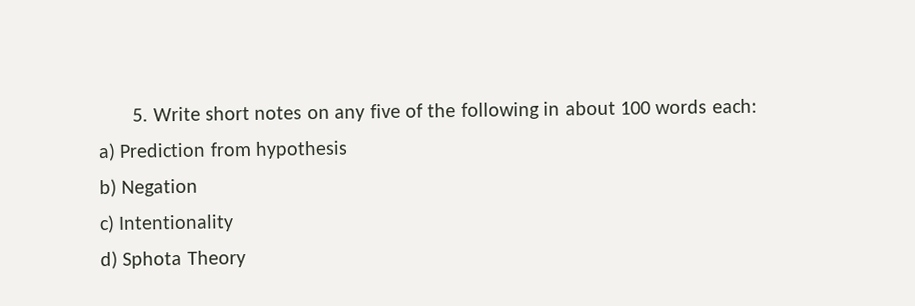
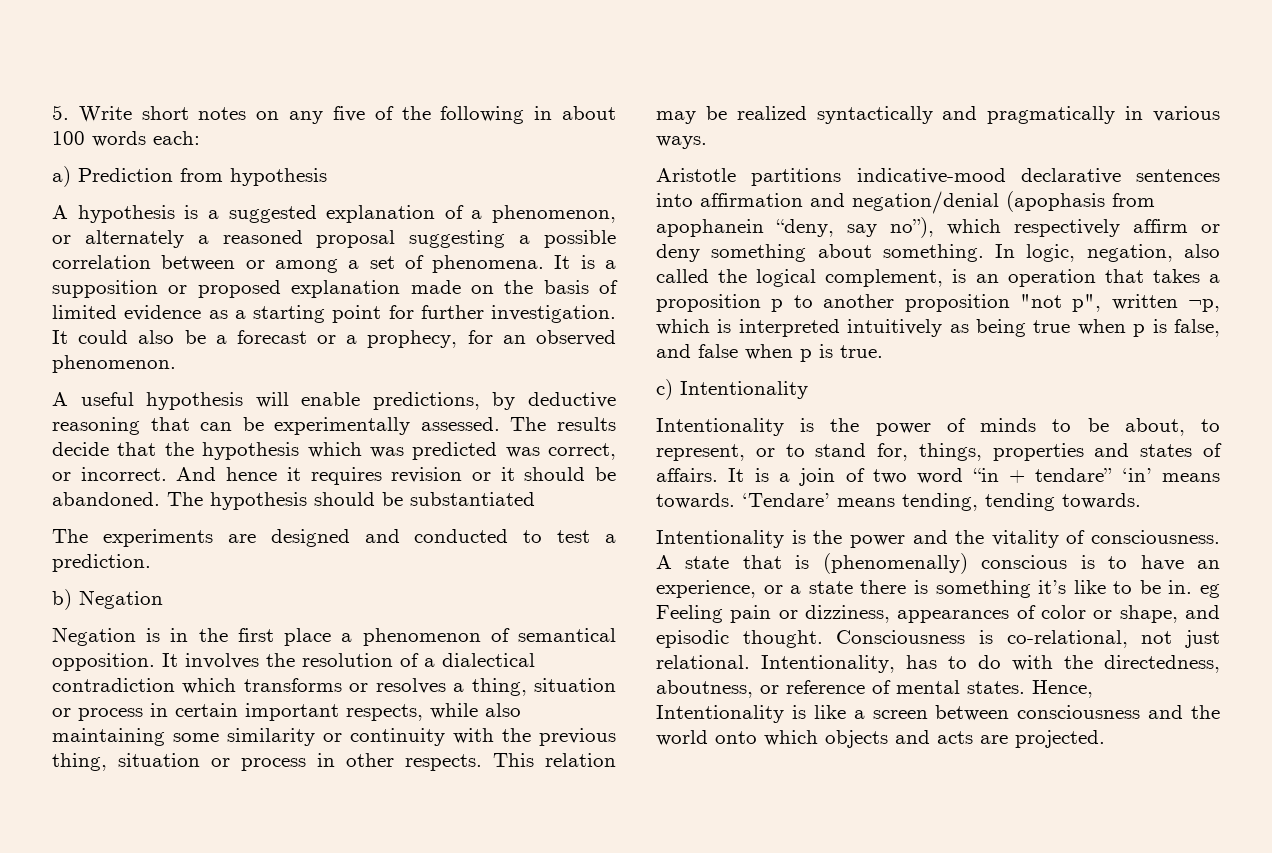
[99,178,199,198] [99,214,235,234] [100,250,246,270] b) Negation // c) Intentionality // d) Sphota Theory -> [52,205,616,223] [52,230,616,248] [52,255,616,273] [52,280,618,298] [52,305,616,323] [52,330,616,348] [52,355,176,373] [52,392,616,410] [52,417,616,435] [52,442,616,460] [52,467,616,485] [52,492,535,510] [52,529,616,547] [52,554,151,572] [52,589,163,610] [52,627,616,646] [52,653,535,671] [52,678,616,696] [52,703,521,721] [52,728,616,746] [52,753,616,771] [656,106,1220,124] [656,136,707,149] [656,168,1220,186] [656,191,1155,214] [656,217,1220,238] [656,244,1220,262] [656,269,1220,287] [656,294,1220,312] [656,319,1220,337] [656,344,883,362] [656,379,808,400] [656,418,1220,436] [656,443,1222,461] [656,468,1220,486] [656,493,1141,511] [656,530,1220,548] [656,553,1220,574] [656,580,1220,598] [656,605,1220,623] [656,630,1220,648] [656,655,1220,673] [656,680,1093,698] [656,705,1220,723] [656,730,1105,748] A hypothesis is a suggested explanation of a phenomenon, or alternately a reasoned proposal suggesting a possible correlation between or among a set of phenomena. It is a supposition or proposed explanation made on the basis of limited evidence as a starting point for further investigation. It could also be a forecast or a prophecy, for an observed phenomenon. // A useful hypothesis will enable predictions, by deductive reasoning that can be experimentally assessed. The results decide that the hypothesis which was predicted was correct, or incorrect. And hence it requires revision or it should be abandoned. The hypothesis should be substantiated // The experiments are designed and conducted to test a prediction. // b) Negation // Negation is in the first place a phenomenon of semantical opposition. It involves the resolution of a dialectical contradiction which transforms or resolves a thing, situation or process in certain important respects, while also maintaining some similarity or continuity with the previous thing, situation or process in other respects. This relation may be realized syntactically and pragmatically in various ways. // Aristotle partitions indicative-mood declarative sentences into affirmation and negation/denial (apophasis from apophanein “deny, say no”), which respectively affirm or deny something about something. In logic, negation, also called the logical complement, is an operation that takes a proposition p to another proposition "not p", written ¬p, which is interpreted intuitively as being true when p is false, and false when p is true. // c) Intentionality // Intentionality is the power of minds to be about, to represent, or to stand for, things, properties and states of affairs. It is a join of two word “in + tendare” ‘in’ means towards. ‘Tendare’ means tending, tending towards. // Intentionality is the power and the vitality of consciousness. A state that is (phenomenally) conscious is to have an experience, or a state there is something it’s like to be in. eg Feeling pain or dizziness, appearances of color or shape, and episodic thought. Consciousness is co-relational, not just relational. Intentionality, has to do with the directedness, aboutness, or reference of mental states. Hence, Intentionality is like a screen between consciousness and the world onto which objects and acts are projected.

